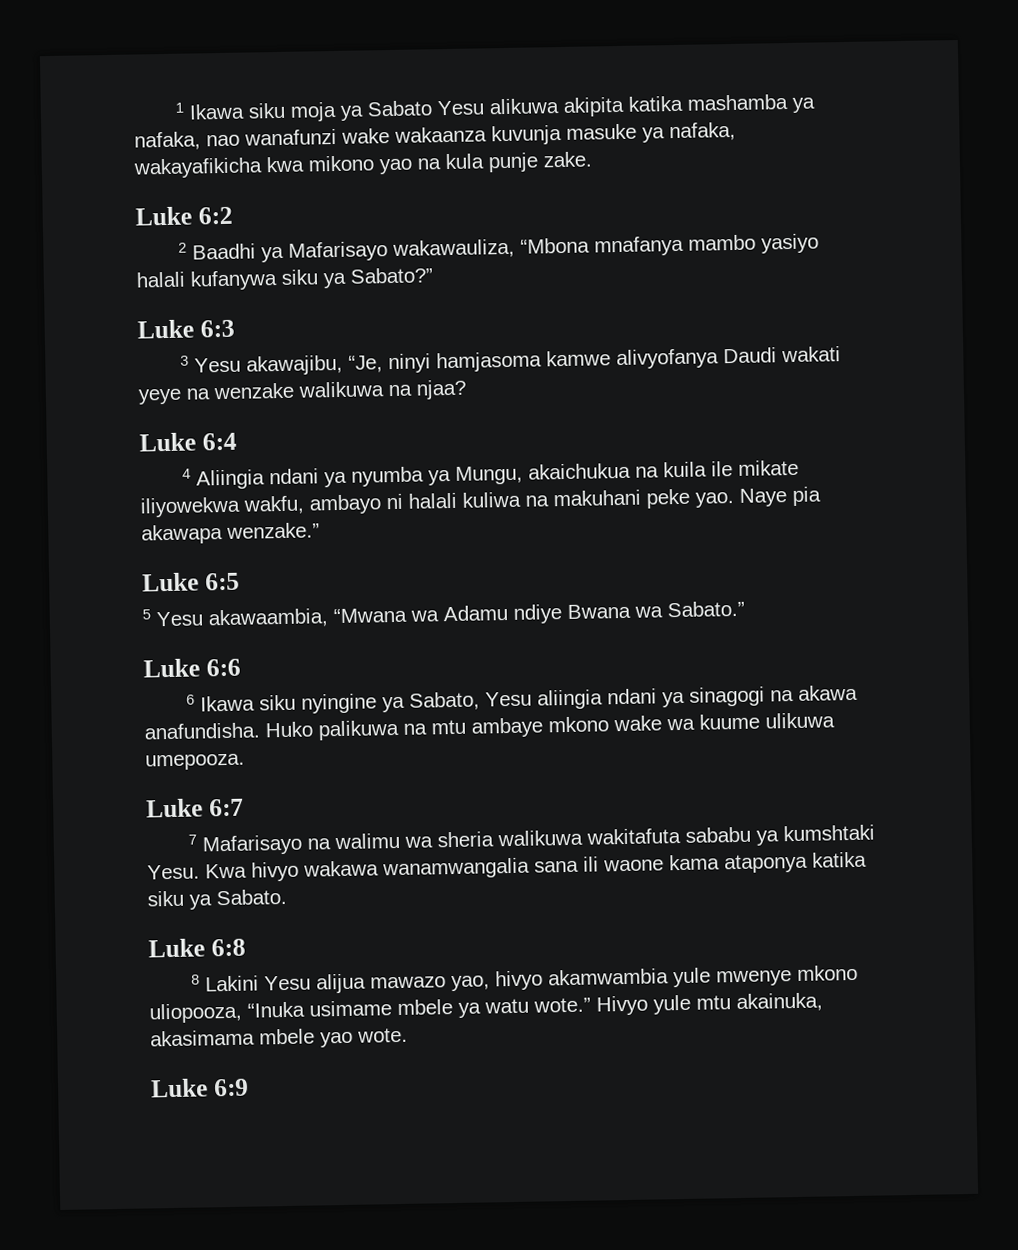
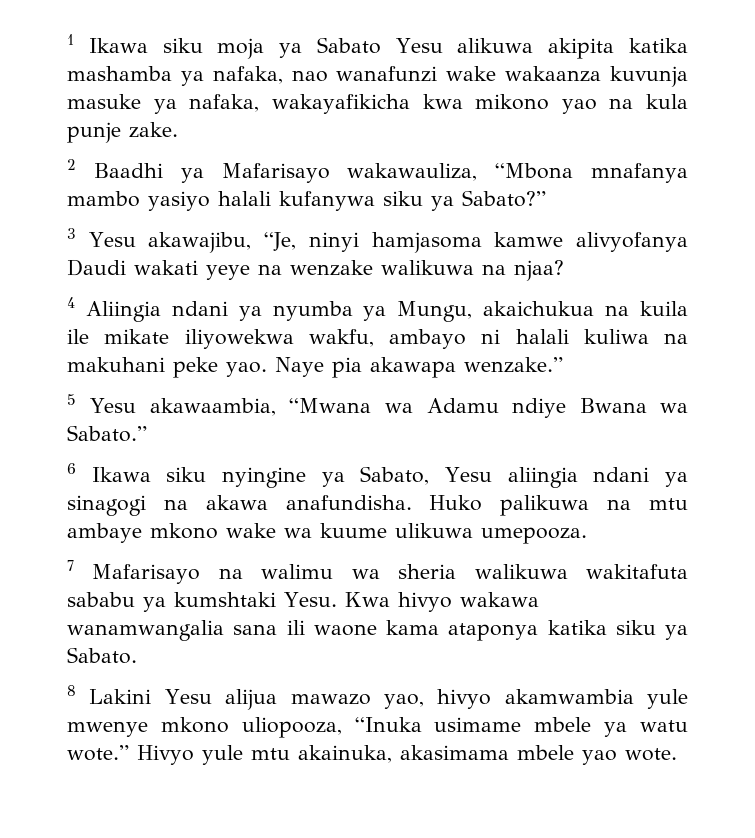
[135,206,233,226] // Luke 6:2 -> (178, 130) none
[137,319,235,339] // Luke 6:3 -> (546, 198) none
[139,432,237,452] // Luke 6:4 -> (564, 270) none
[142,572,240,592] // Luke 6:5 -> (563, 365) none
[143,658,241,678] // Luke 6:6 -> (147, 433) none
[146,798,244,818] // Luke 6:7 -> (587, 535) none
[148,938,246,958] // Luke 6:8 -> (137, 655) none
[150,1078,249,1098] // Luke 6:9 -> (677, 754) none

